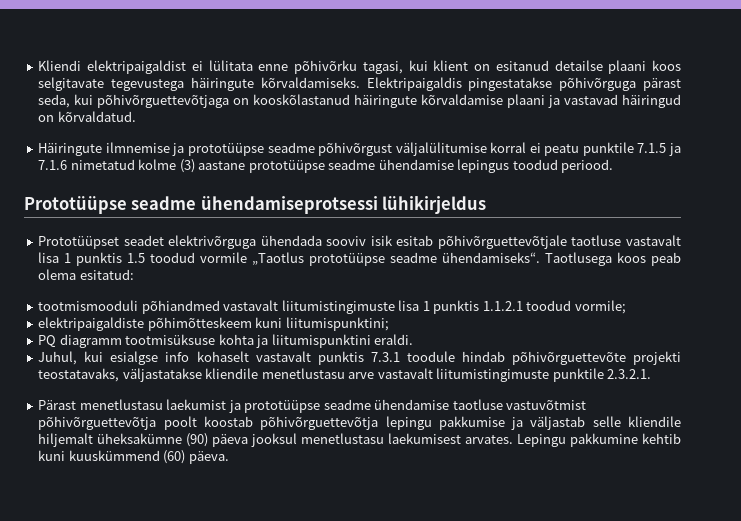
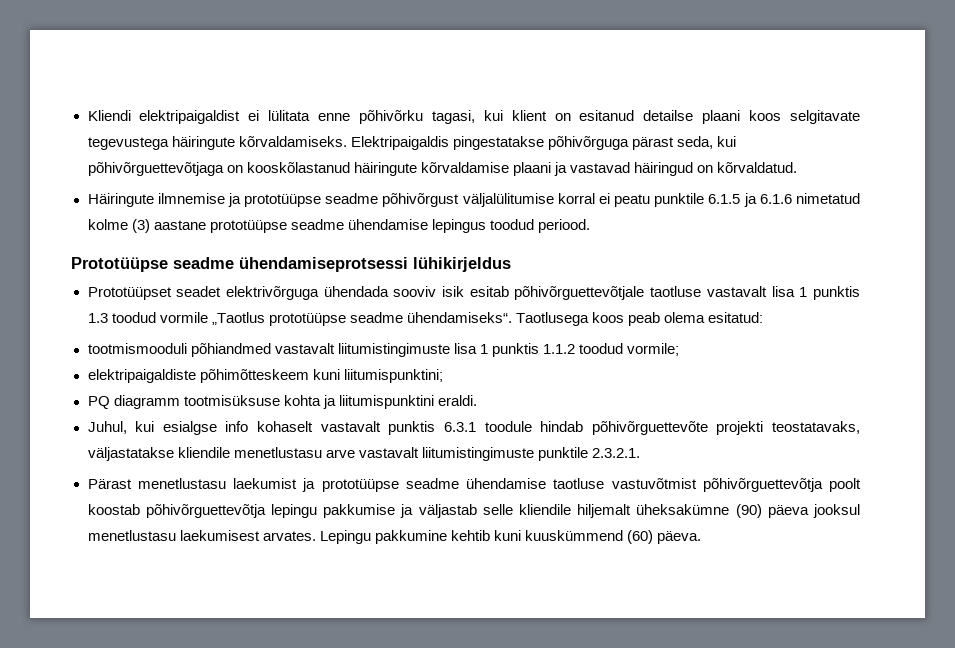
[637,143,682,156] [38,160,68,170] 7.1.5 ja 7.1.6 -> [708,193,792,207] 6.1.5 ja 6.1.6
[127,253,146,263] 1.5 -> [87,313,108,323] 1.3
[482,301,523,311] 1.1.2.1 -> [542,344,575,354] 1.1.2
[370,352,400,362] 7.3.1 -> [443,422,476,432] 6.3.1

